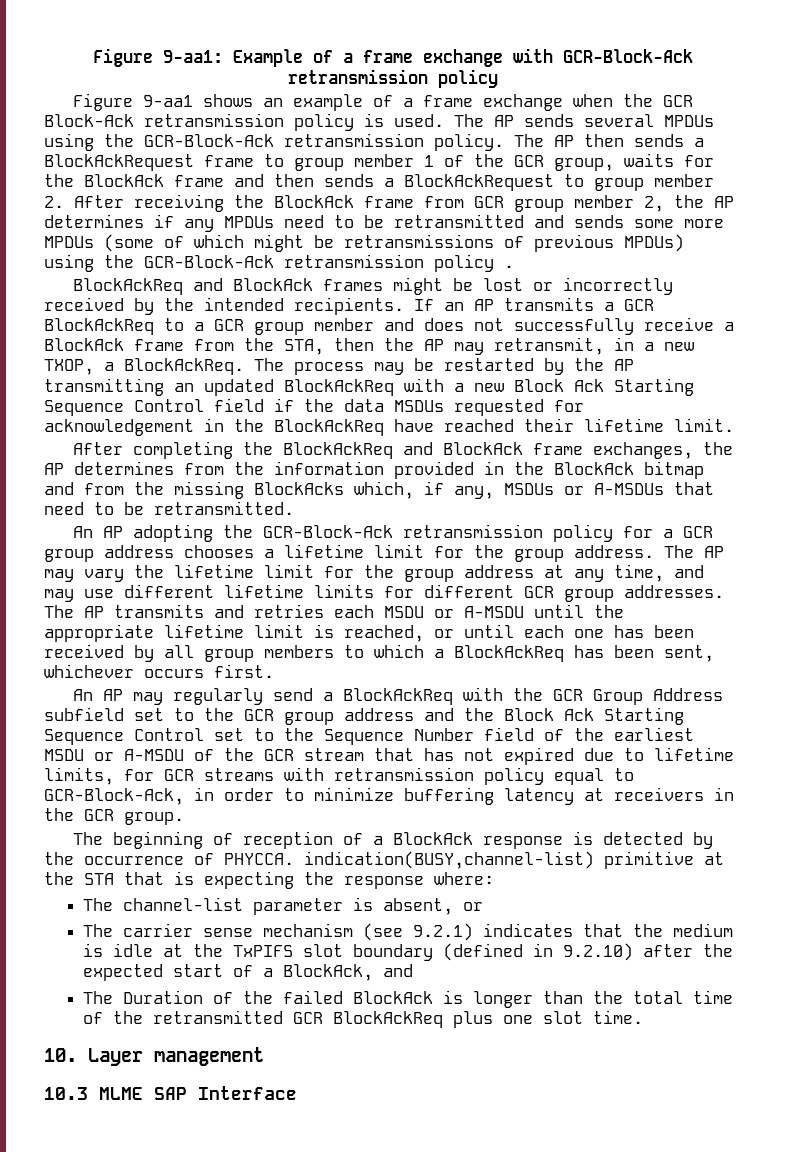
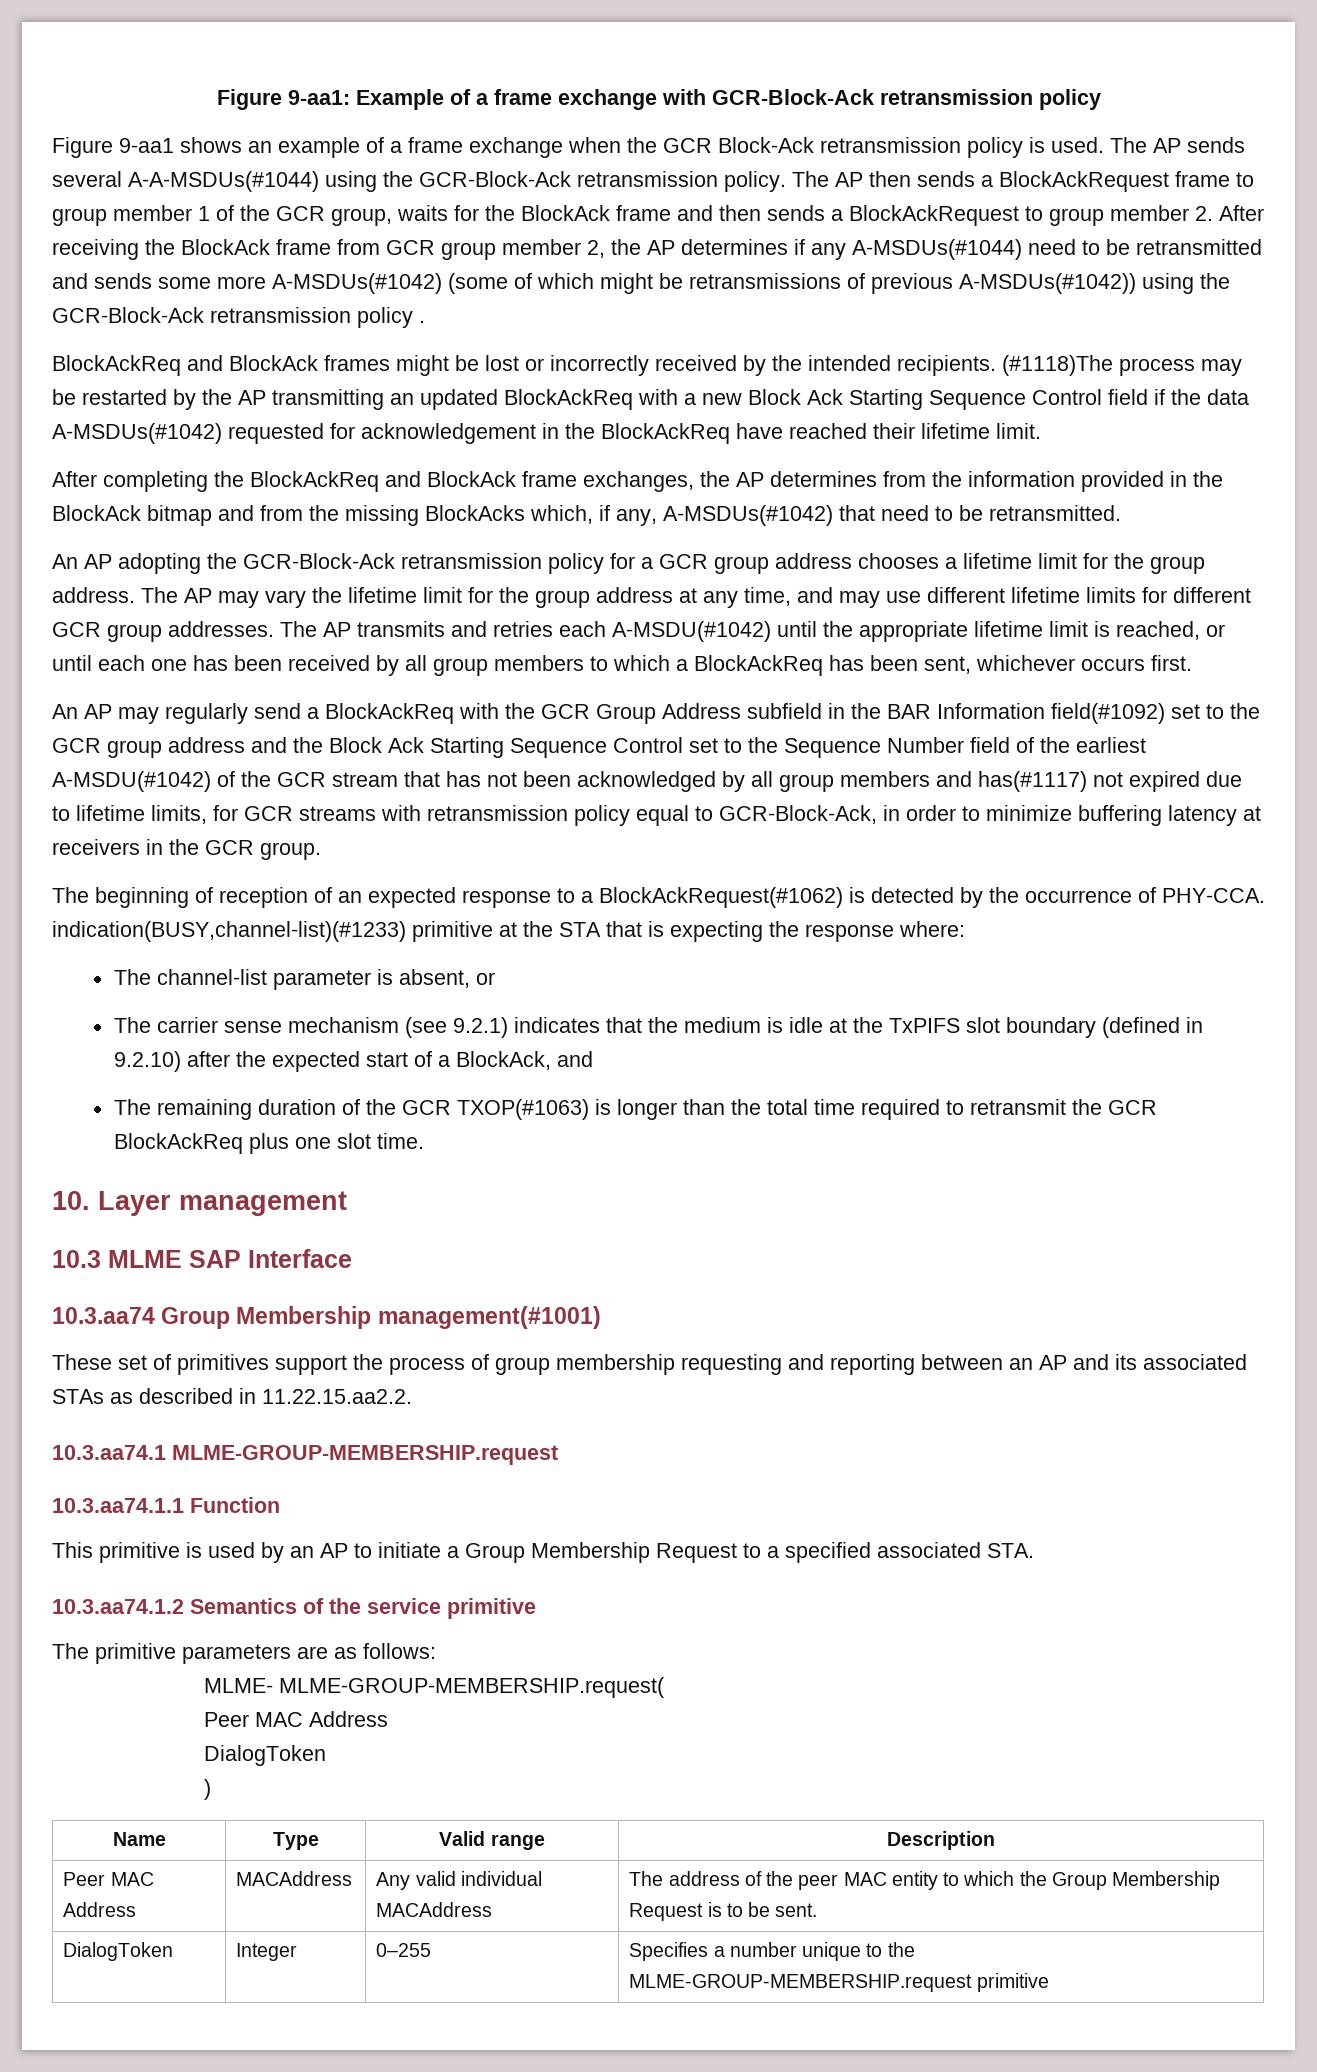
[664,115,714,127] MPDUs -> [128,171,319,192] A-A-MSDUs(#1044)
[224,216,274,228] MPDUs -> [852,239,1022,260] A-MSDUs(#1044)
[44,236,94,248] MPDUs -> [272,273,442,294] A-MSDUs(#1042)
[624,234,684,252] MPDUs) -> [959,273,1136,294] A-MSDUs(#1042))
[414,297,654,311] [44,317,734,335] [44,337,694,355] [44,358,284,375] If an AP transmits a GCR BlockAckReq to a GCR group member and does not successfully receive a BlockAck frame from the STA, then the AP may retransmit, in a new TXOP, a BlockAckReq. The -> [1002,355,1113,376] (#1118)The
[394,400,444,412] MSDUs -> [52,423,222,444] A-MSDUs(#1042)
[504,483,664,495] MSDUs or A-MSDUs -> [663,505,833,526] A-MSDUs(#1042)
[384,606,524,618] MSDU or A-MSDU -> [612,621,771,642] A-MSDU(#1042)
(124, 714) none -> [828,703,1165,724] in the BAR Information field(#1092)
[44,749,184,761] MSDU or A-MSDU -> [52,771,211,792] A-MSDU(#1042)
(494, 754) none -> [523,771,1123,792] been acknowledged by all group members and has(#1117) not
[373,832,564,849] a BlockAck response -> [338,887,843,908] an expected response to a BlockAckRequest(#1062)
[224,851,594,869] PHYCCA. indication(BUSY,channel-list) -> [1162,888,1265,903] [52,921,406,942] PHY-CCA. indication(BUSY,channel-list)(#1233)
[123,990,434,1004] Duration of the failed BlockAck -> [156,1099,589,1120] remaining duration of the GCR TXOP(#1063)
[83,1010,284,1024] of the retransmitted -> [860,1099,1102,1120] required to retransmit the
(297, 1093) none -> [52,1306,601,1329] [52,1354,1247,1375] [52,1388,412,1404] [52,1445,558,1465] [52,1497,280,1513] [52,1542,1034,1563] [52,1598,536,1619] [52,1643,436,1664] [204,1677,666,1698] [204,1711,389,1727] [204,1745,327,1766] [204,1779,212,1800] [112,1832,166,1846] [272,1832,319,1850] [439,1831,545,1850] [887,1831,995,1850] [63,1872,154,1886] [63,1902,137,1917] [236,1871,353,1886] [376,1871,542,1890] [376,1902,493,1917] [629,1871,1221,1890] [629,1902,818,1921] [63,1942,174,1961] [236,1943,298,1961] [376,1943,432,1957] [629,1942,915,1961] [629,1973,1049,1992] // 10.3.aa74 Group Membership management(#1001) // These set of primitives support the process of group membership requesting and reporting between an AP and its associated STAs as described in 11.22.15.aa2.2. // 10.3.aa74.1 MLME-GROUP-MEMBERSHIP.request // 10.3.aa74.1.1 Function // This primitive is used by an AP to initiate a Group Membership Request to a specified associated STA. // 10.3.aa74.1.2 Semantics of the service primitive // The primitive parameters are as follows: // MLME- MLME-GROUP-MEMBERSHIP.request( // Peer MAC Address // DialogToken // ) // Name | Type | Valid range | Description // Peer MAC Address | MACAddress | Any valid individual MACAddress | The address of the peer MAC entity to which the Group Membership Request is to be sent. // DialogToken | Integer | 0–255 | Specifies a number unique to the MLME-GROUP-MEMBERSHIP.request primitive

